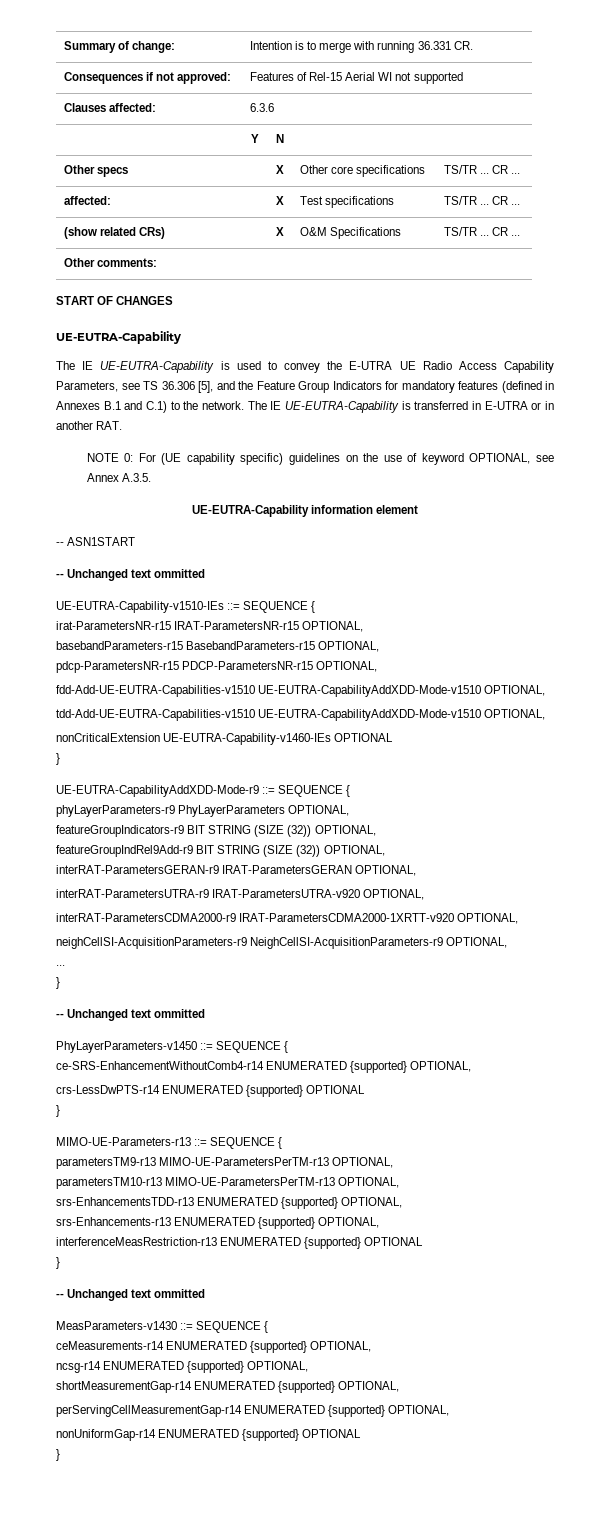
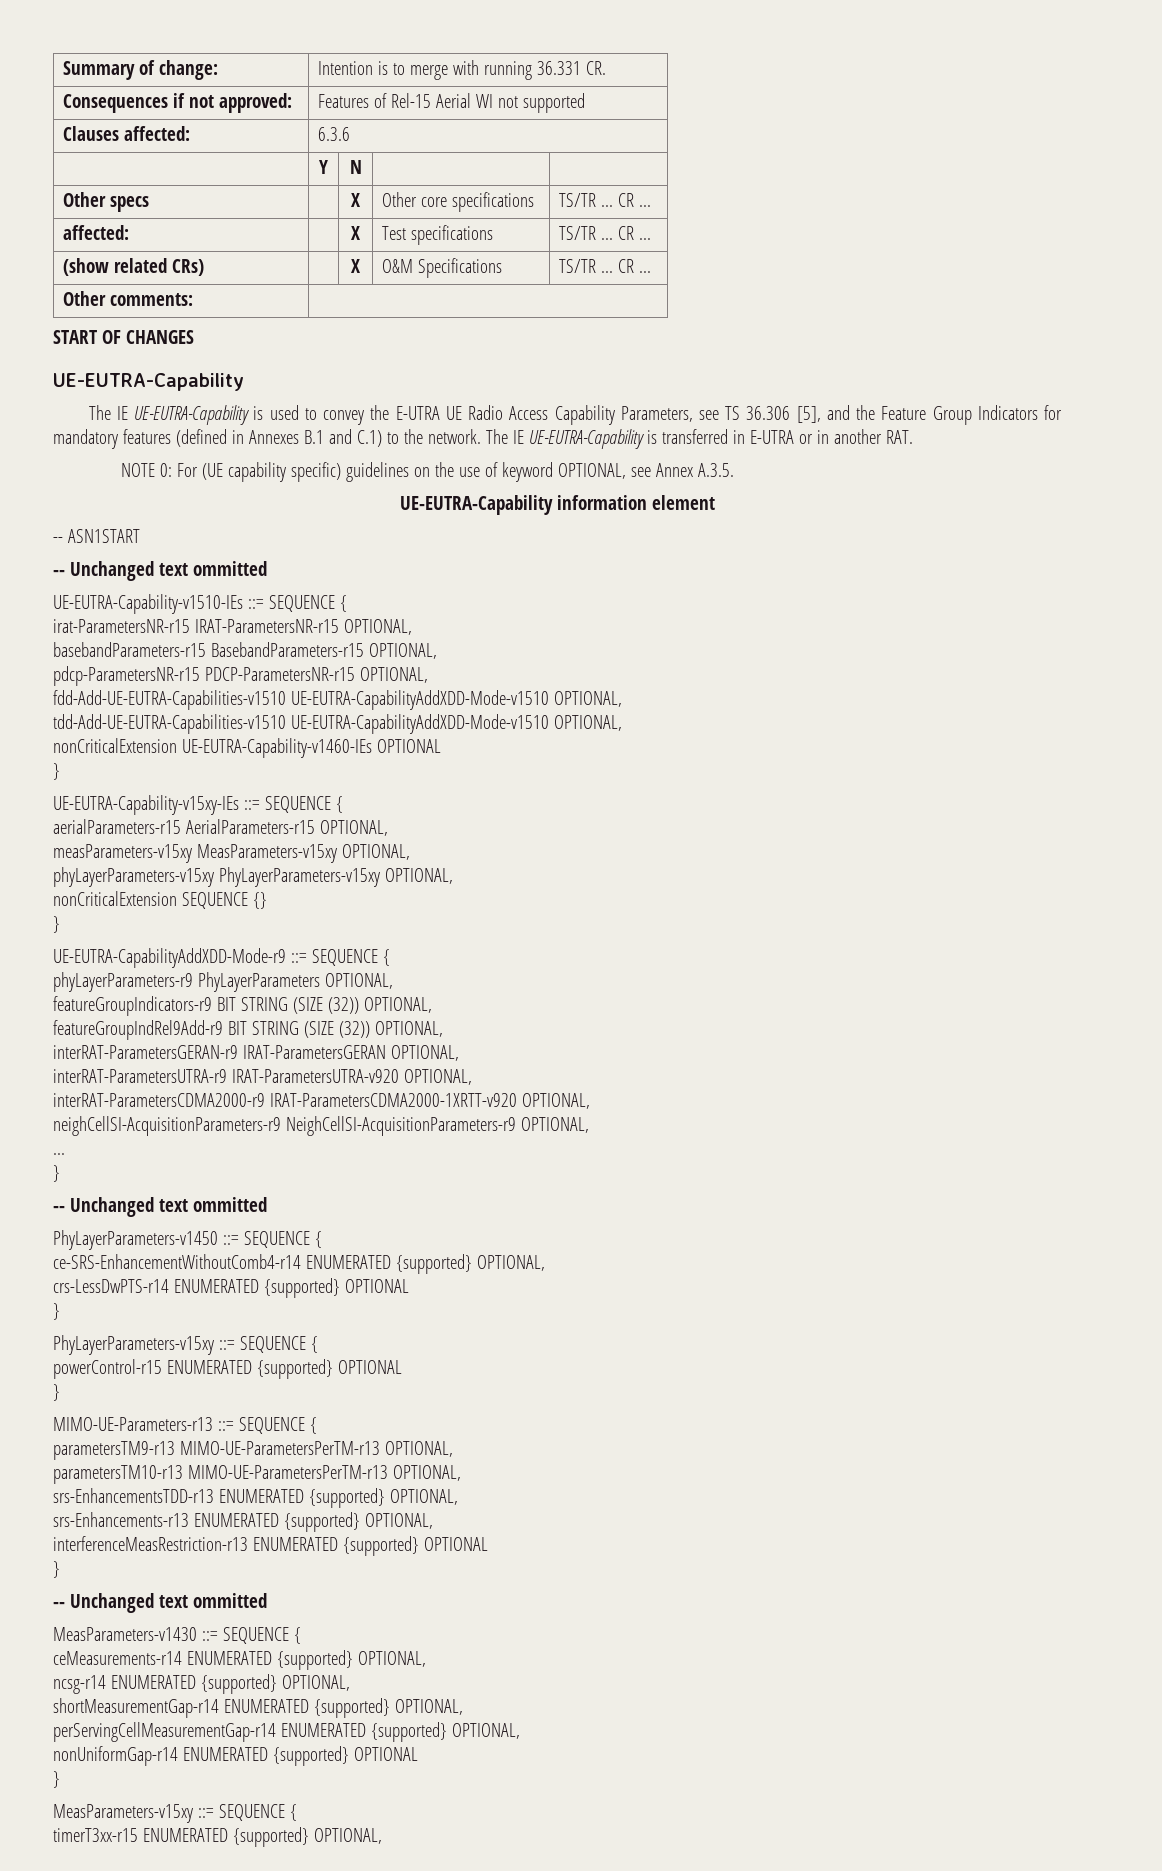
(60, 759) none -> [53,795,343,815] [53,819,388,836] [53,844,410,863] [53,867,453,887] [53,891,267,909] [53,916,60,933] // UE-EUTRA-Capability-v15xy-IEs ::= SEQUENCE { // aerialParameters-r15 AerialParameters-r15 OPTIONAL, // measParameters-v15xy MeasParameters-v15xy OPTIONAL, // phyLayerParameters-v15xy PhyLayerParameters-v15xy OPTIONAL, // nonCriticalExtension SEQUENCE {} // }
(60, 1111) none -> [53,1335,318,1355] [53,1359,402,1379] [53,1384,60,1401] // PhyLayerParameters-v15xy ::= SEQUENCE { // powerControl-r15 ENUMERATED {supported} OPTIONAL // }
(60, 1455) none -> [53,1804,297,1823] [53,1827,382,1847] // MeasParameters-v15xy ::= SEQUENCE { // timerT3xx-r15 ENUMERATED {supported} OPTIONAL,

